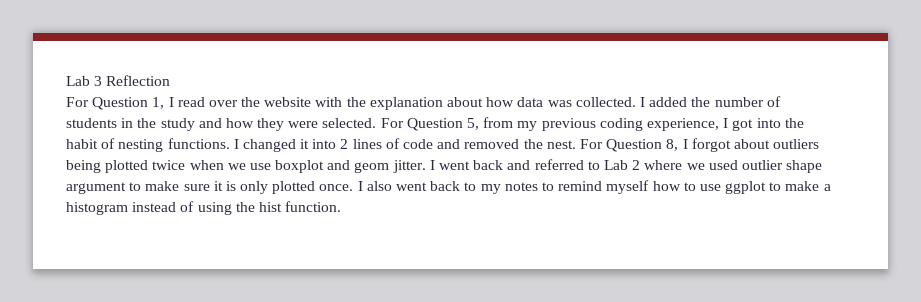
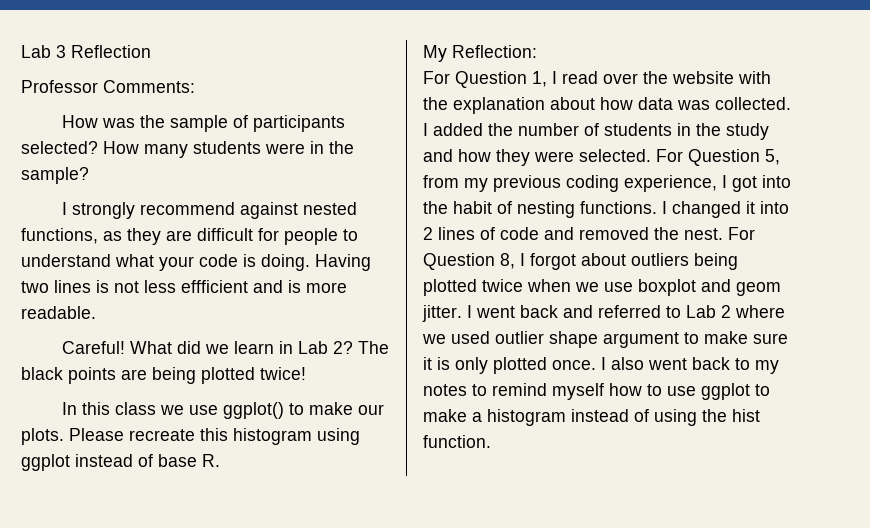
(171, 80) none -> [21,80,195,93] [61,115,345,132] [21,141,354,158] [21,167,89,184] [61,202,357,219] [21,228,358,245] [21,254,371,271] [21,280,347,293] [21,306,96,319] [61,341,389,354] [21,367,306,384] [61,402,384,419] [21,428,360,445] [21,454,220,471] [423,45,537,62] // Professor Comments: // How was the sample of participants selected? How many students were in the sample? // I strongly recommend against nested functions, as they are difficult for people to understand what your code is doing. Having two lines is not less effficient and is more readable. // Careful! What did we learn in Lab 2? The black points are being plotted twice! // In this class we use ggplot() to make our plots. Please recreate this histogram using ggplot instead of base R. // My Reflection:

